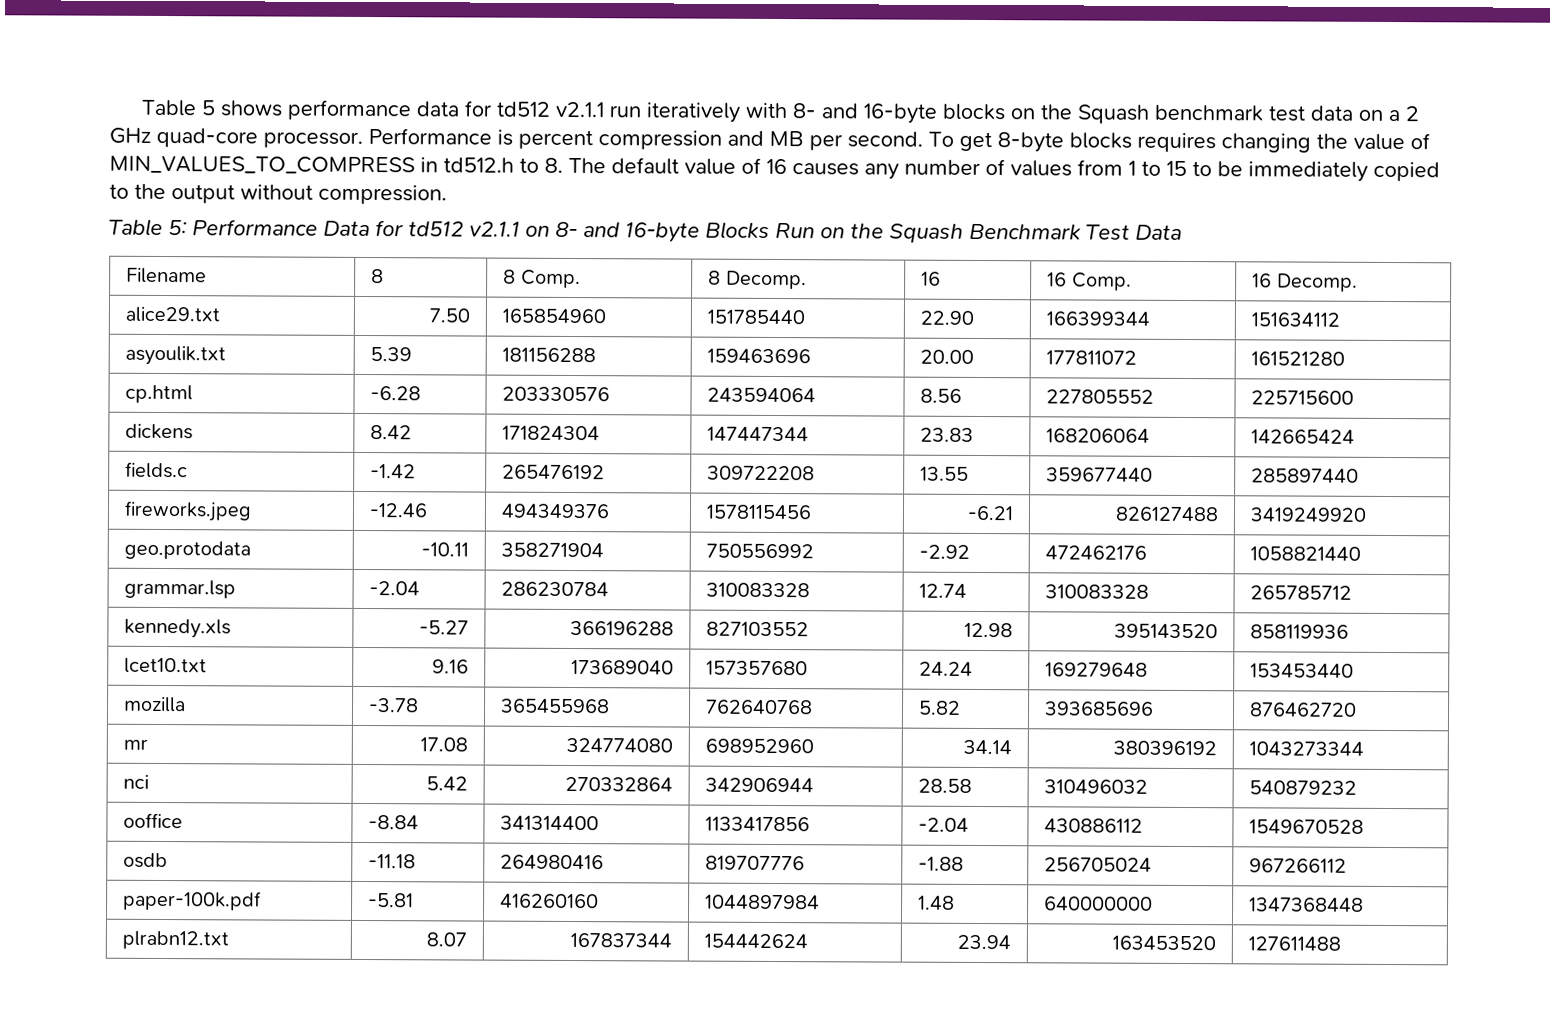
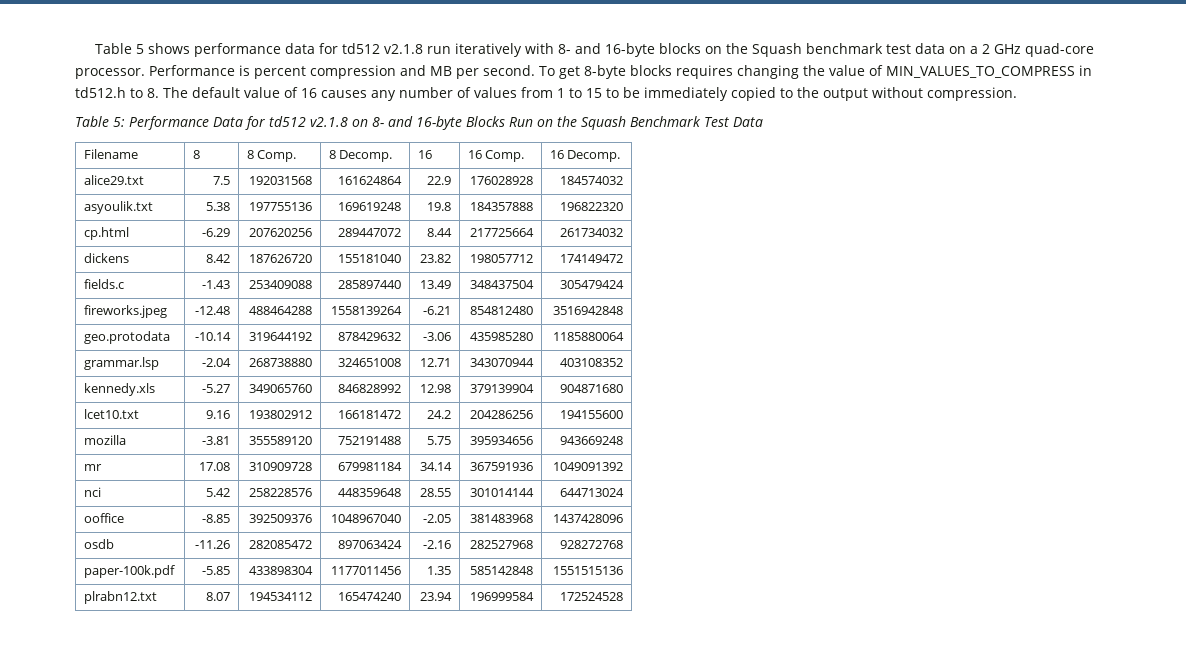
[554,101,604,118] v2.1.1 -> [384,44,424,54] v2.1.8
[469,221,520,237] v2.1.1 -> [309,117,348,127] v2.1.8
[428,308,470,323] [502,308,607,324] [707,309,806,325] [920,310,975,325] [1046,311,1151,326] [1251,312,1341,327] [125,345,227,366] [370,347,413,362] [502,347,597,363] [707,348,812,364] [920,349,975,364] [1046,350,1138,365] [1251,351,1346,366] [125,384,194,404] [370,386,422,401] [502,386,611,402] [707,387,817,403] [920,388,963,403] [1046,389,1155,404] [1251,390,1355,405] [125,423,194,440] [370,425,413,440] [502,425,601,441] [707,426,810,442] [920,427,975,442] [1046,428,1151,443] [1251,429,1356,444] [125,461,189,479] [370,464,417,479] [502,464,606,480] [707,465,816,481] [920,466,970,481] [1046,467,1154,482] [1251,468,1360,483] [124,500,253,522] [369,503,429,518] [501,503,611,519] [706,504,813,520] 7.50 | 165854960 | 151785440 | 22.90 | 166399344 | 151634112 // asyoulik.txt | 5.39 | 181156288 | 159463696 | 20.00 | 177811072 | 161521280 // cp.html | -6.28 | 203330576 | 243594064 | 8.56 | 227805552 | 225715600 // dickens | 8.42 | 171824304 | 147447344 | 23.83 | 168206064 | 142665424 // fields.c | -1.42 | 265476192 | 309722208 | 13.55 | 359677440 | 285897440 // fireworks.jpeg | -12.46 | 494349376 | 1578115456 -> [212,176,230,185] [248,176,312,185] [337,176,402,185] [426,176,451,185] [469,176,533,185] [559,176,623,185] [84,201,154,214] [205,202,230,211] [248,202,312,211] [337,202,401,211] [426,202,451,211] [469,202,533,211] [559,202,623,211] [84,227,130,240] [201,228,230,237] [248,228,312,237] [337,228,401,237] [426,228,452,237] [469,228,534,237] [559,228,623,237] [84,253,130,263] [205,254,230,263] [248,254,312,263] [337,254,401,263] [419,254,451,263] [469,254,533,263] [559,254,623,263] [84,279,125,289] [201,280,230,289] [248,280,312,289] [337,280,401,289] [419,280,451,289] [469,280,534,289] [559,280,624,289] [84,305,168,318] [194,306,230,315] [248,306,312,315] [330,306,402,315] 7.5 | 192031568 | 161624864 | 22.9 | 176028928 | 184574032 // asyoulik.txt | 5.38 | 197755136 | 169619248 | 19.8 | 184357888 | 196822320 // cp.html | -6.29 | 207620256 | 289447072 | 8.44 | 217725664 | 261734032 // dickens | 8.42 | 187626720 | 155181040 | 23.82 | 198057712 | 174149472 // fields.c | -1.43 | 253409088 | 285897440 | 13.49 | 348437504 | 305479424 // fireworks.jpeg | -12.48 | 488464288 | 1558139264
[1114,506,1219,522] [1250,507,1368,522] 826127488 | 3419249920 -> [469,306,533,315] [552,306,623,315] 854812480 | 3516942848
[420,542,469,557] [501,542,605,558] [706,543,815,559] [919,544,971,559] [1045,545,1148,560] [1250,546,1362,561] [124,579,237,599] [369,581,421,596] [501,581,610,597] [706,582,811,598] [919,583,968,598] [1045,584,1150,599] [1250,585,1353,600] -10.11 | 358271904 | 750556992 | -2.92 | 472462176 | 1058821440 // grammar.lsp | -2.04 | 286230784 | 310083328 | 12.74 | 310083328 | 265785712 -> [194,332,231,341] [248,332,312,341] [337,332,401,341] [422,332,451,341] [469,332,533,341] [552,332,624,341] [84,357,160,370] [201,358,231,367] [248,358,312,367] [337,358,401,367] [419,358,451,367] [469,358,534,367] [559,358,623,367] -10.14 | 319644192 | 878429632 | -3.06 | 435985280 | 1185880064 // grammar.lsp | -2.04 | 268738880 | 324651008 | 12.71 | 343070944 | 403108352
[569,620,674,636] [706,621,810,637] 366196288 | 827103552 -> [248,384,312,393] [337,384,401,393] 349065760 | 846828992
[1113,623,1218,639] [1250,624,1350,639] 395143520 | 858119936 -> [469,384,534,393] [559,384,623,393] 379139904 | 904871680
[570,659,674,675] [706,660,809,676] [919,661,974,676] [1045,662,1149,677] [1250,663,1355,678] [123,696,187,713] [368,698,420,713] [500,698,611,714] [705,699,814,715] [918,700,962,715] [1044,701,1155,716] [1249,702,1358,717] 173689040 | 157357680 | 24.24 | 169279648 | 153453440 // mozilla | -3.78 | 365455968 | 762640768 | 5.82 | 393685696 | 876462720 -> [248,410,312,419] [337,410,401,419] [426,410,451,419] [469,410,533,419] [559,410,623,419] [84,435,127,445] [201,436,230,445] [248,436,312,445] [337,436,401,445] [426,436,451,445] [469,436,533,445] [559,436,623,445] 193802912 | 166181472 | 24.2 | 204286256 | 194155600 // mozilla | -3.81 | 355589120 | 752191488 | 5.75 | 395934656 | 943669248
[565,737,673,753] [705,738,815,754] 324774080 | 698952960 -> [248,462,312,471] [337,462,402,471] 310909728 | 679981184
[1112,740,1217,756] [1249,741,1365,756] 380396192 | 1043273344 -> [469,462,533,471] [552,462,623,471] 367591936 | 1049091392
[564,776,673,792] [705,777,815,793] [918,778,973,793] [1044,779,1149,794] [1249,780,1358,795] [123,812,184,829] [368,815,420,830] [500,815,600,831] [705,816,811,832] [918,817,970,832] [1044,818,1144,833] [1249,819,1365,834] [123,852,169,869] [368,854,417,869] [500,854,605,870] [705,855,806,871] [918,856,965,871] [1044,857,1153,872] [1249,858,1348,873] [123,890,263,911] [368,893,415,908] [500,893,600,909] [705,894,821,910] [918,895,956,910] [1044,896,1154,911] [1249,897,1365,912] 270332864 | 342906944 | 28.58 | 310496032 | 540879232 // ooffice | -8.84 | 341314400 | 1133417856 | -2.04 | 430886112 | 1549670528 // osdb | -11.18 | 264980416 | 819707776 | -1.88 | 256705024 | 967266112 // paper-100k.pdf | -5.81 | 416260160 | 1044897984 | 1.48 | 640000000 | 1347368448 -> [248,488,312,497] [337,488,401,497] [419,488,451,497] [469,488,534,497] [559,488,624,497] [84,513,125,523] [201,514,230,523] [248,514,312,523] [330,514,401,523] [422,514,451,523] [469,514,533,523] [552,514,623,523] [84,539,115,549] [194,540,230,549] [248,540,312,549] [337,540,402,549] [422,540,451,549] [469,540,533,549] [559,540,623,549] [84,565,176,578] [201,566,230,575] [248,566,313,575] [330,566,401,575] [426,566,451,575] [469,566,533,575] [552,566,623,575] 258228576 | 448359648 | 28.55 | 301014144 | 644713024 // ooffice | -8.85 | 392509376 | 1048967040 | -2.05 | 381483968 | 1437428096 // osdb | -11.26 | 282085472 | 897063424 | -2.16 | 282527968 | 928272768 // paper-100k.pdf | -5.85 | 433898304 | 1177011456 | 1.35 | 585142848 | 1551515136
[569,933,672,948] [704,933,809,949] 167837344 | 154442624 -> [248,592,312,601] [337,592,401,601] 194534112 | 165474240
[1111,935,1216,951] [1248,936,1342,951] 163453520 | 127611488 -> [469,592,534,601] [559,592,623,601] 196999584 | 172524528

